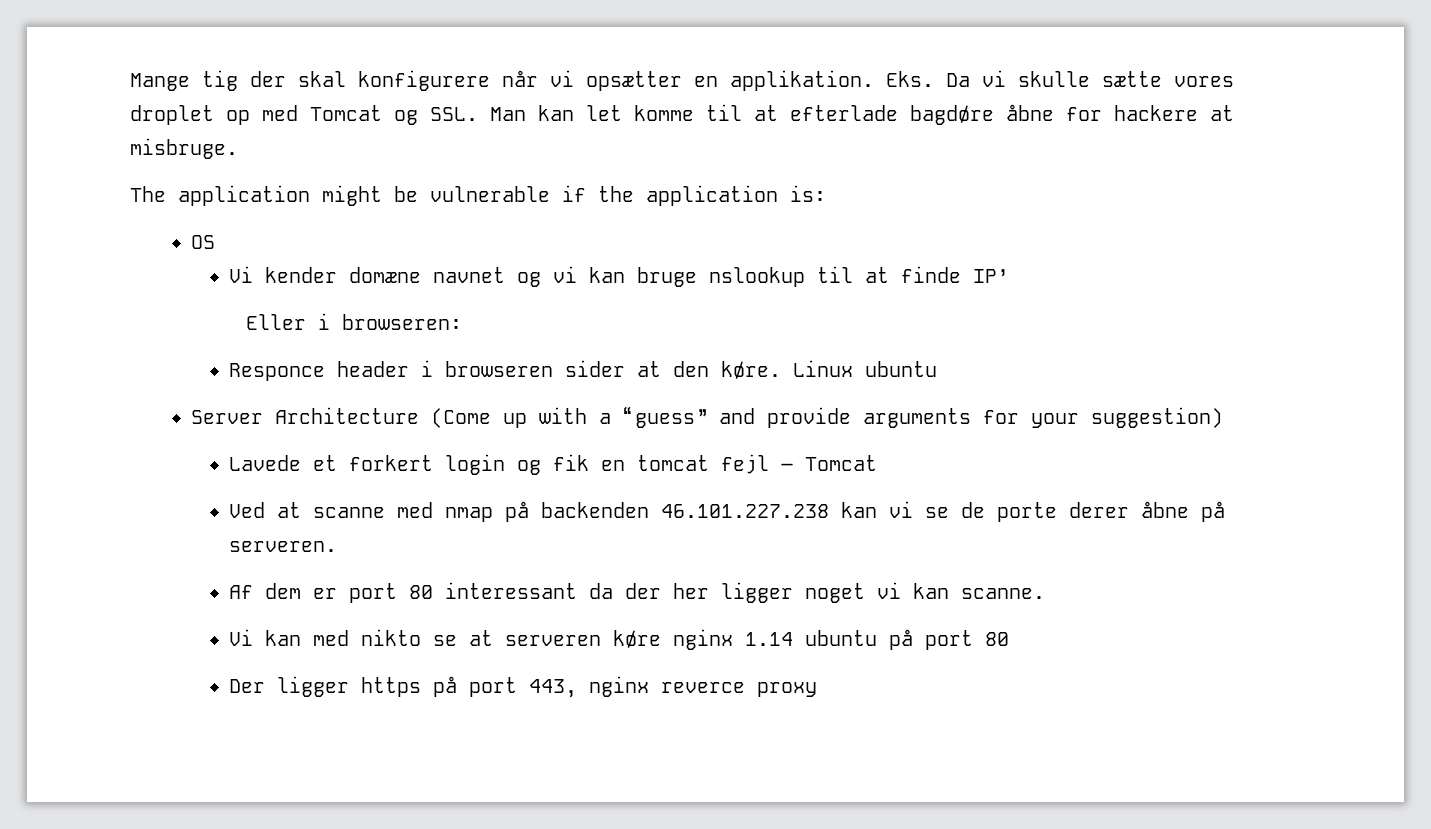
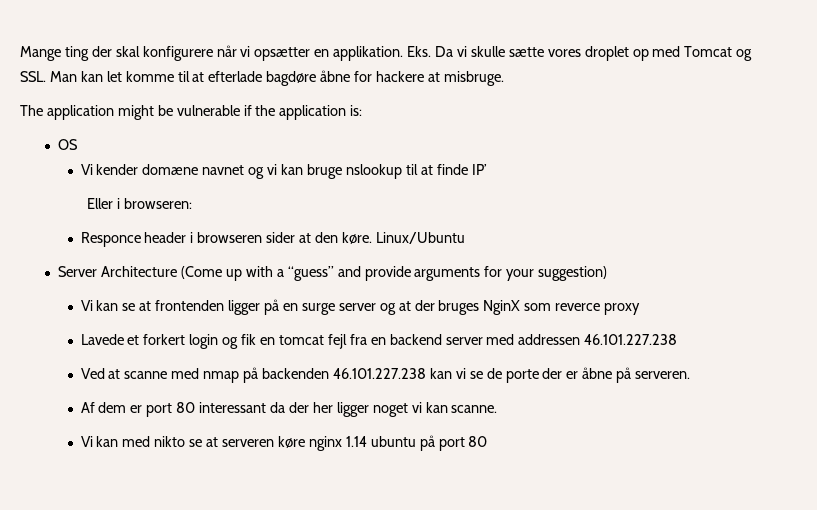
[202,70,238,91] tig -> [64,46,89,61] ting
[793,360,938,377] Linux ubuntu -> [375,232,465,244] Linux/Ubuntu
(1223, 417) none -> [80,299,641,315] // Vi kan se at frontenden ligger på en surge server og at der bruges NginX som reverce proxy
[781,455,878,471] – Tomcat -> [349,334,678,345] fra en backend server med addressen 46.101.227.238
[1069,502,1130,518] derer -> [542,368,579,379] der er
[229,676,818,698] // Der ligger https på port 443, nginx reverce proxy -> (488, 441) none

